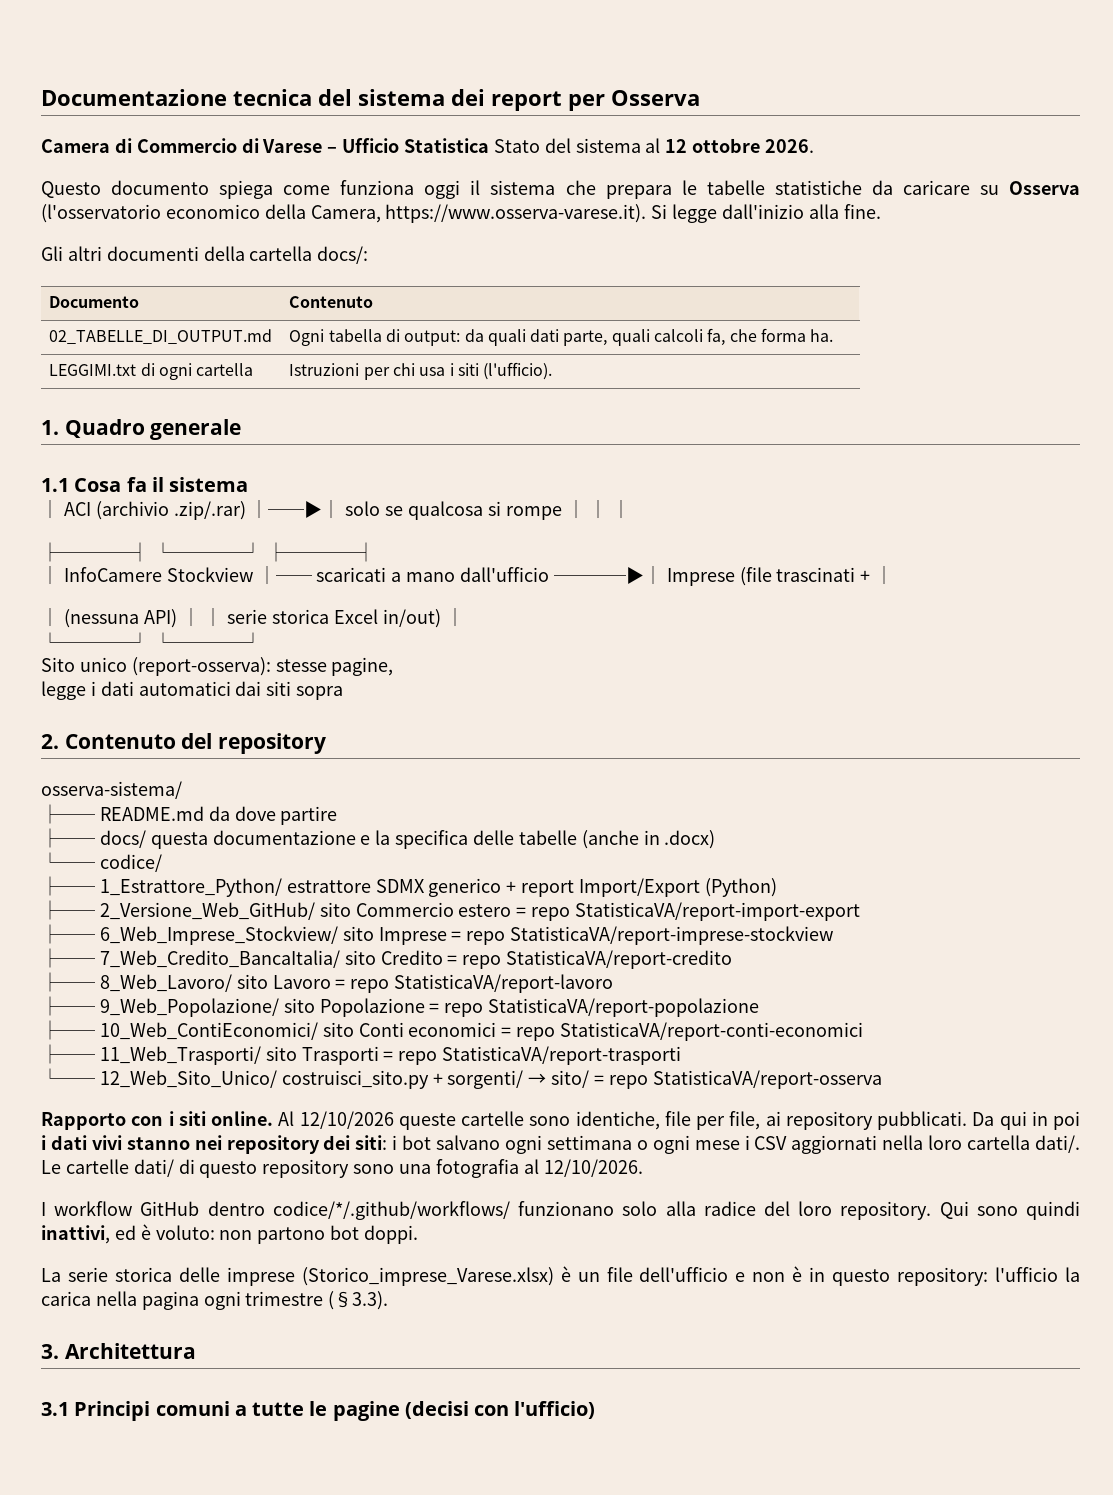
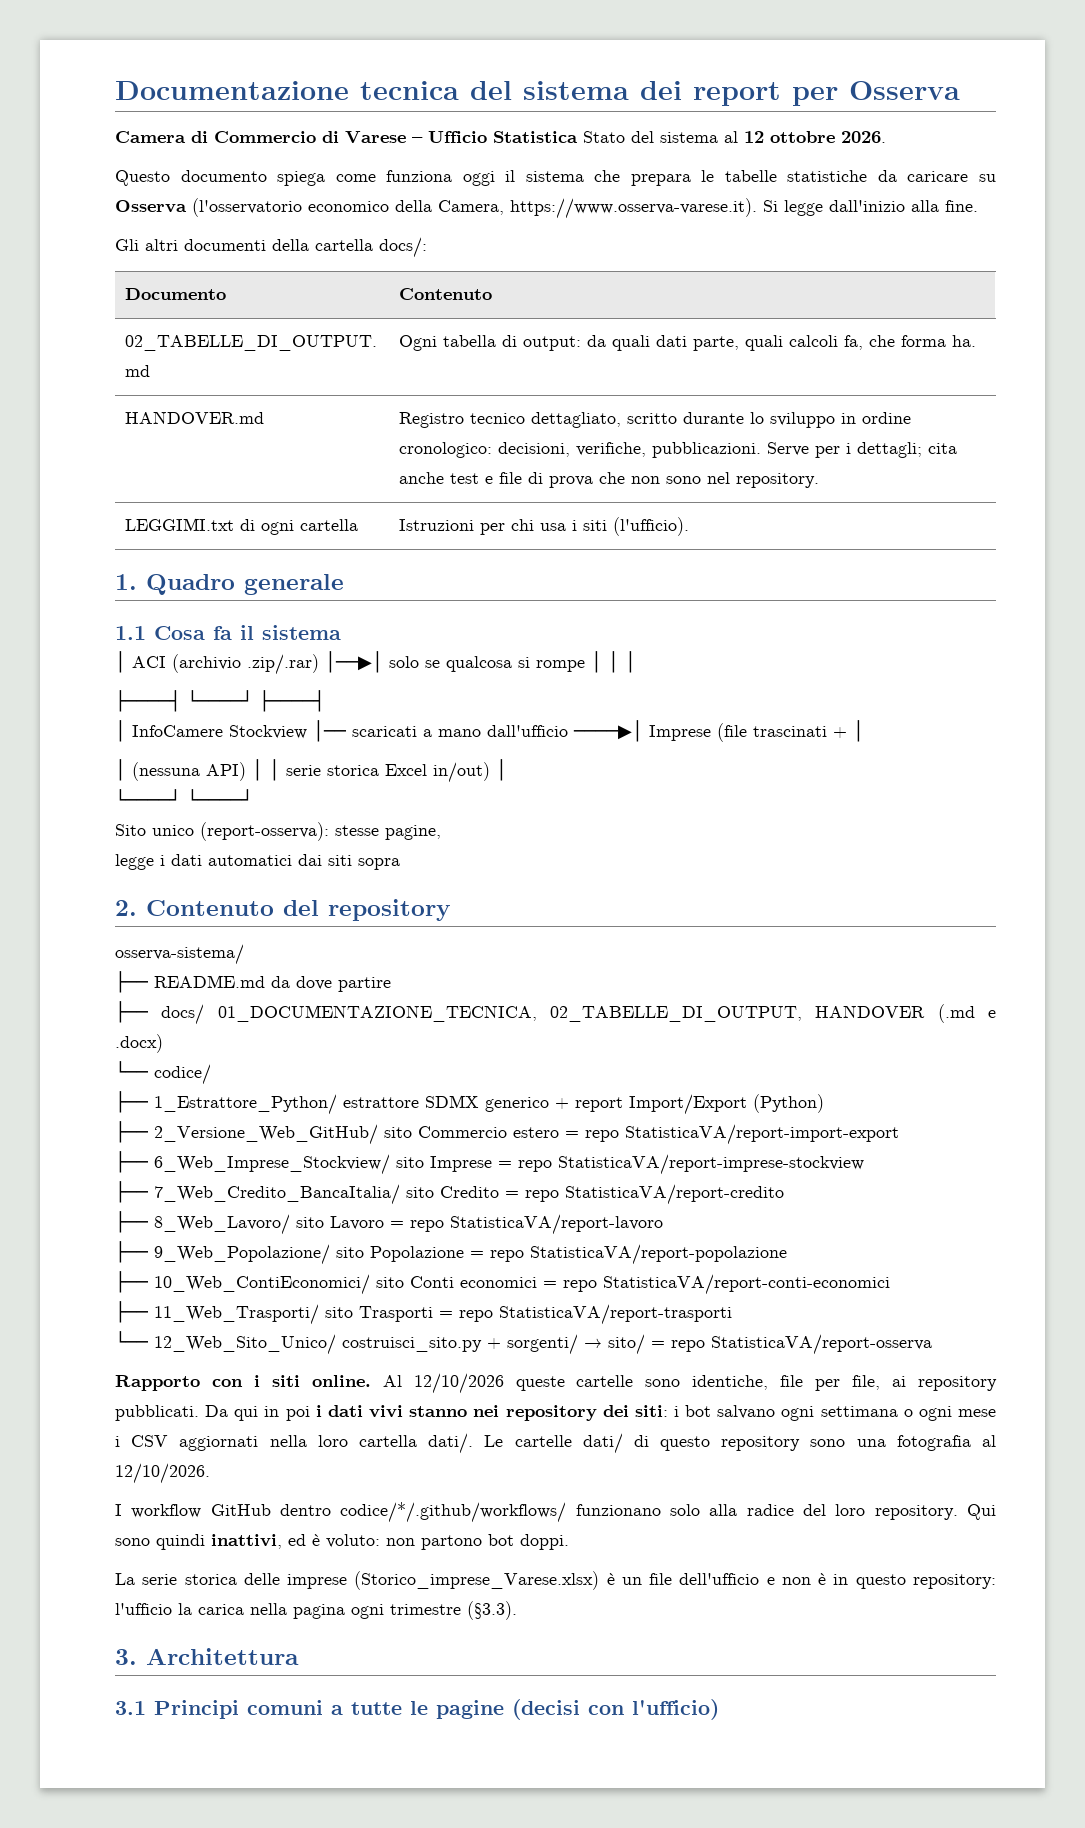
(834, 335) none -> [124,411,264,424] [398,412,911,428] [398,442,957,458] [398,472,819,488] // HANDOVER.md | Registro tecnico dettagliato, scritto durante lo sviluppo in ordine cronologico: decisioni, verifiche, pubblicazioni. Serve per i dettagli; cita anche test e file di prova che non sono nel repository.
[150,830,660,849] questa documentazione e la specifica delle tabelle (anche in -> [217,1004,997,1023] 01_DOCUMENTAZIONE_TECNICA, 02_TABELLE_DI_OUTPUT, HANDOVER (.md e

